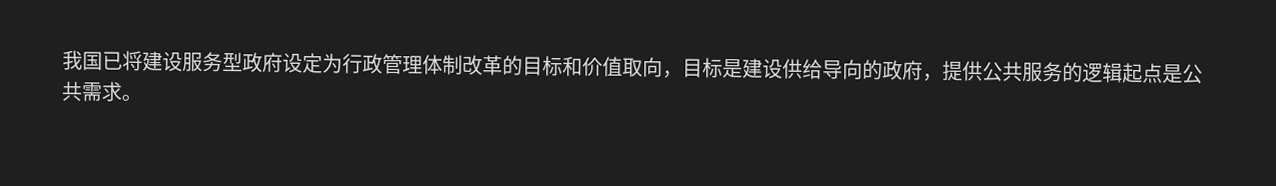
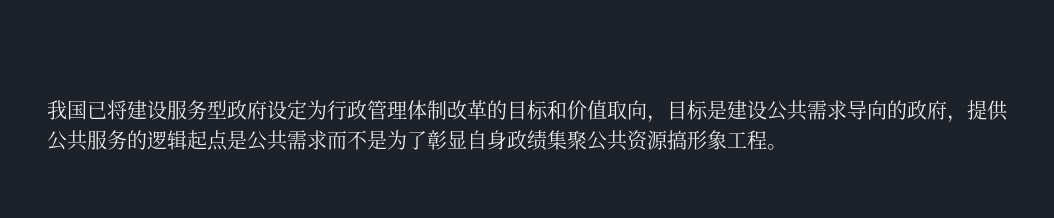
[782,58,823,80] 供给 -> [767,100,847,121] 公共需求
(123, 91) none -> [327,130,767,151] 而不是为了彰显自身政绩集聚公共资源搞形象工程

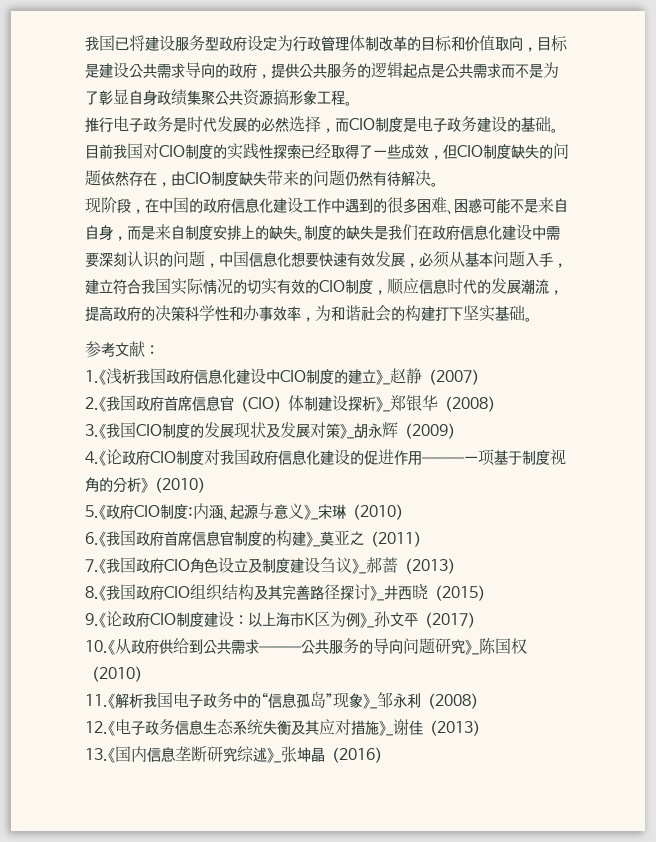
(787, 147) none -> [85,116,558,133] [85,143,569,160] [85,170,438,187] [85,197,568,214] [85,224,560,241] [85,251,567,268] [85,278,563,295] [85,305,532,322] [85,341,159,357] [85,368,486,385] [85,395,502,412] [85,421,462,439] [85,449,566,466] [85,477,212,493] [85,503,410,520] [85,530,428,547] [85,557,462,574] [85,583,492,601] [85,611,482,628] [85,638,527,655] [85,666,149,682] [85,692,485,709] [85,719,487,736] [85,746,389,763] // 推行电子政务是时代发展的必然选择，而CIO制度是电子政务建设的基础。目前我国对CIO制度的实践性探索已经取得了一些成效，但CIO制度缺失的问题依然存在，由CIO制度缺失带来的问题仍然有待解决。 // 现阶段，在中国的政府信息化建设工作中遇到的很多困难、困惑可能不是来自自身，而是来自制度安排上的缺失。制度的缺失是我们在政府信息化建设中需要深刻认识的问题，中国信息化想要快速有效发展，必须从基本问题入手，建立符合我国实际情况的切实有效的CIO制度，顺应信息时代的发展潮流，提高政府的决策科学性和办事效率，为和谐社会的构建打下坚实基础。 // 参考文献： // 1.《浅析我国政府信息化建设中CIO制度的建立》_赵静（2007） // 2.《我国政府首席信息官（CIO）体制建设探析》_郑银华（2008） // 3.《我国CIO制度的发展现状及发展对策》_胡永辉（2009） // 4.《论政府CIO制度对我国政府信息化建设的促进作用———一项基于制度视角的分析》（2010） // 5.《政府CIO制度:内涵、起源与意义》_宋琳（2010） // 6.《我国政府首席信息官制度的构建》_莫亚之（2011） // 7.《我国政府CIO角色设立及制度建设刍议》_郝蔷（2013） // 8.《我国政府CIO组织结构及其完善路径探讨》_井西晓（2015） // 9.《论政府CIO制度建设：以上海市K区为例》_孙文平（2017） // 10.《从政府供给到公共需求———公共服务的导向问题研究》_陈国权（2010） // 11.《解析我国电子政务中的“信息孤岛”现象》_邹永利（2008） // 12.《电子政务信息生态系统失衡及其应对措施》_谢佳（2013） // 13.《国内信息垄断研究综述》_张坤晶（2016）

